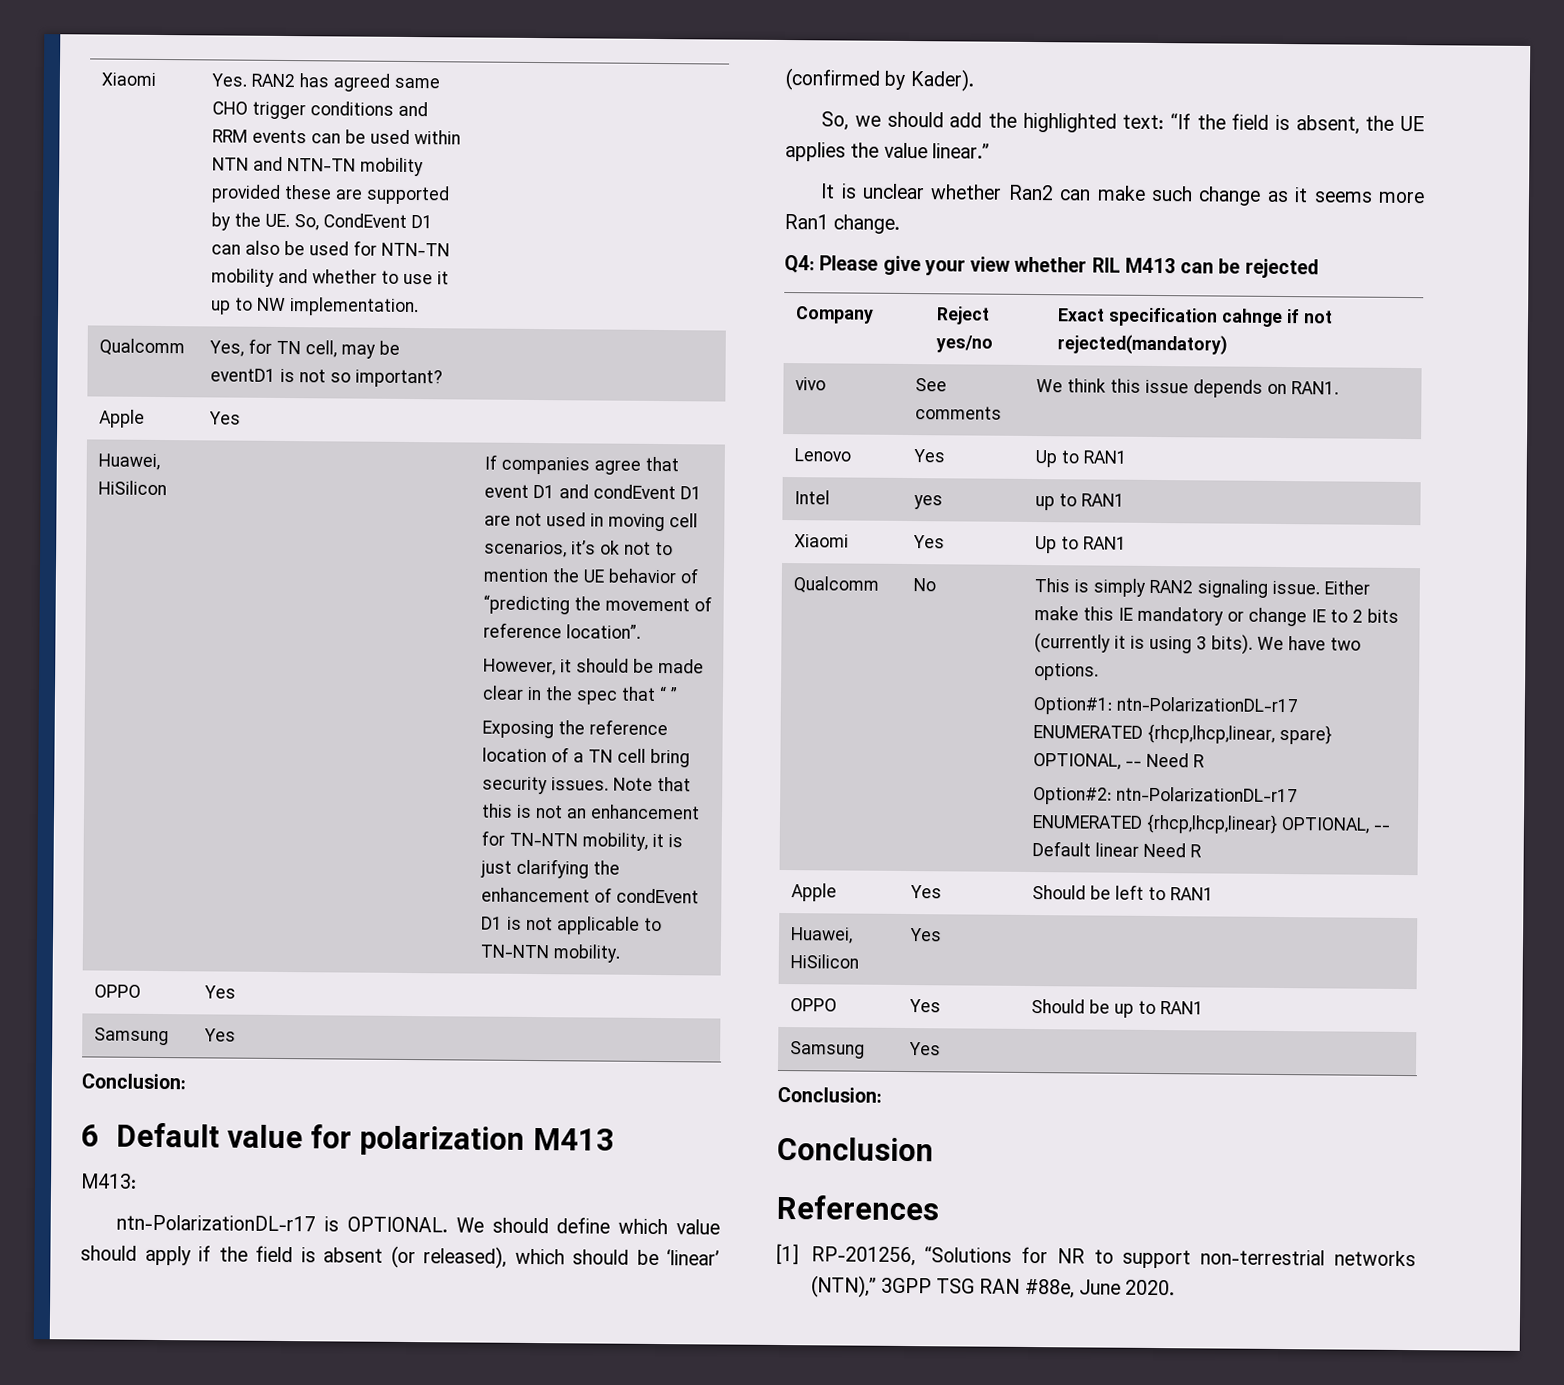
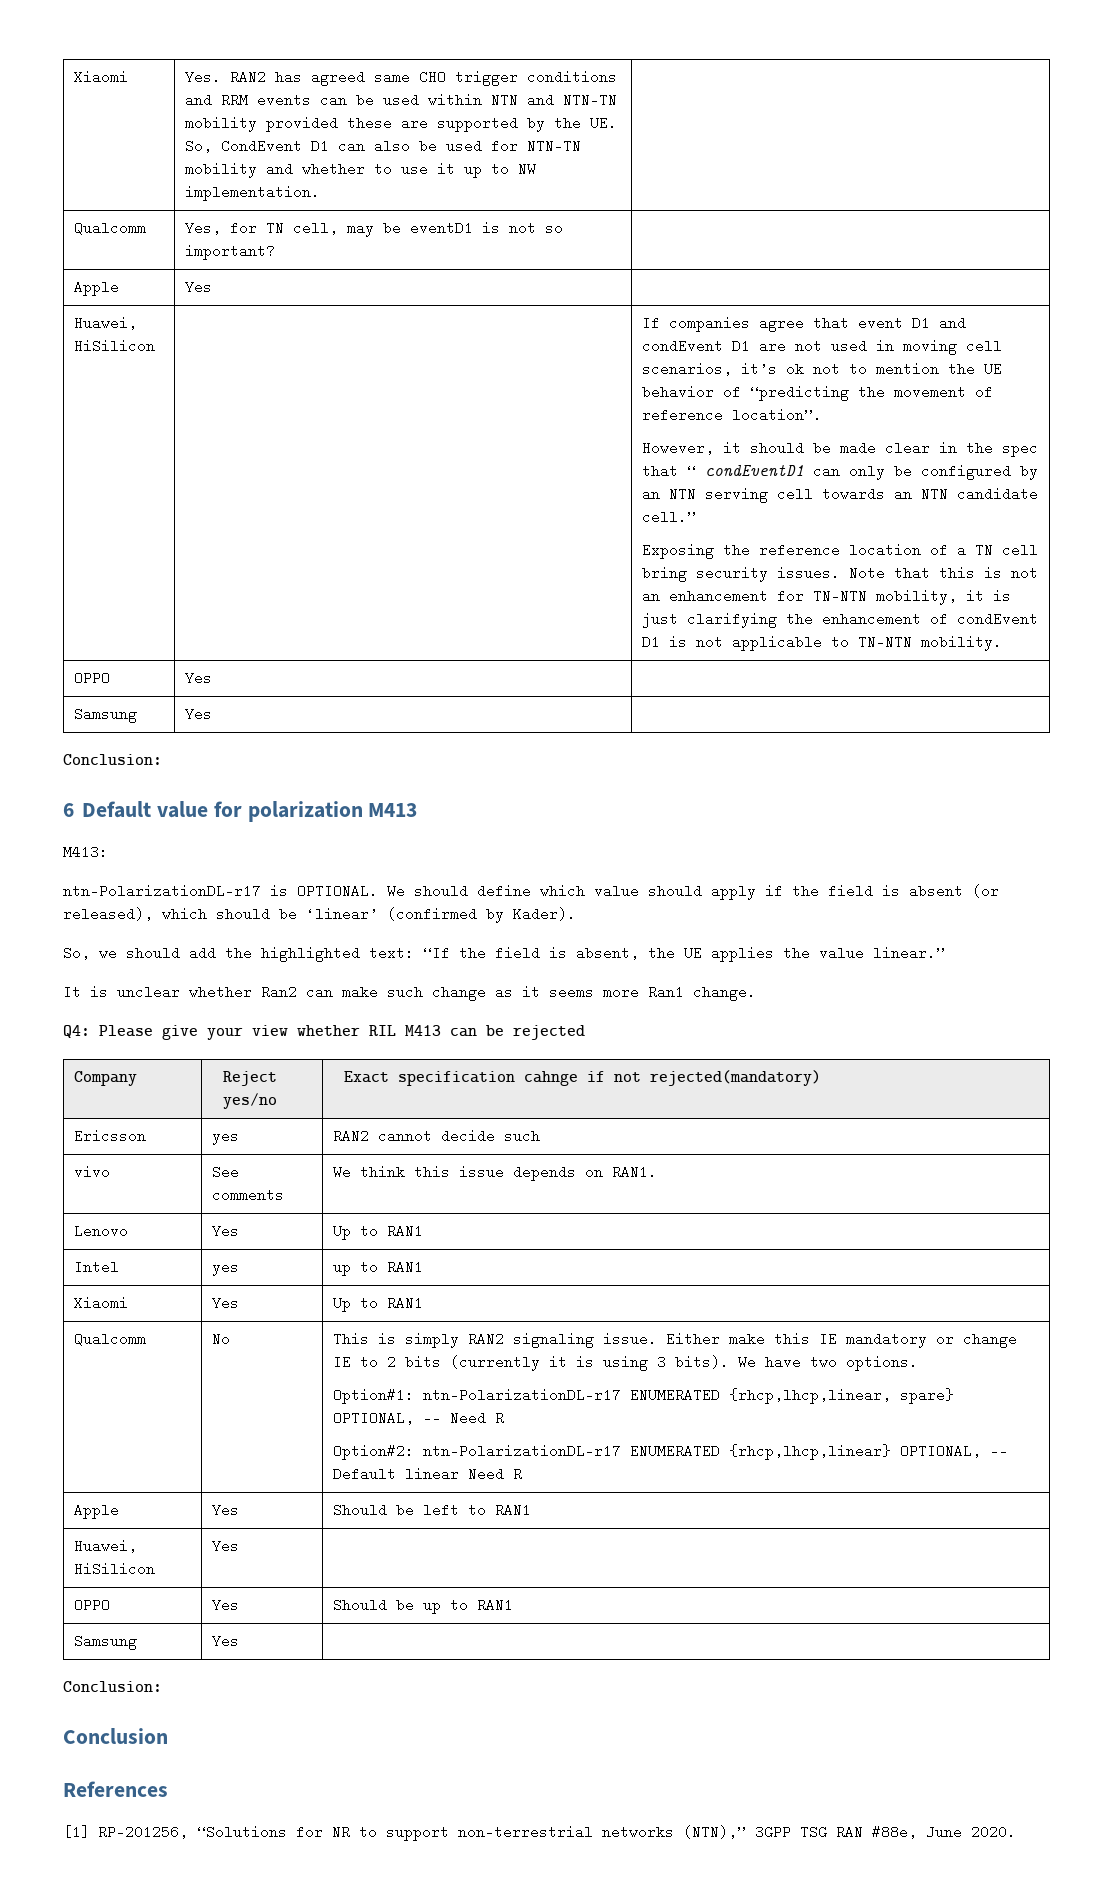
[670,687,679,702] ” -> [704,464,1038,480] [641,487,1038,503] [641,510,696,524] condEventD1 can only be configured by an NTN serving cell towards an NTN candidate cell.”
(1229, 344) none -> [73,1129,146,1143] [211,1129,239,1145] [332,1129,540,1143] // Ericsson | yes | RAN2 cannot decide such

